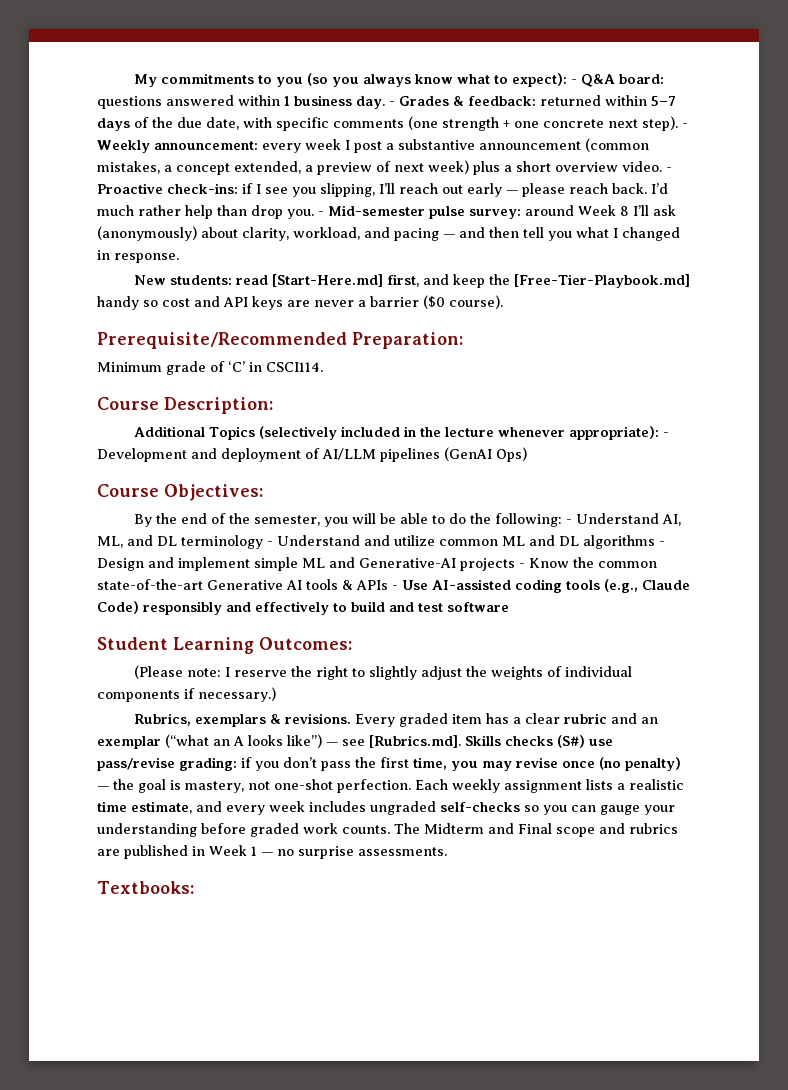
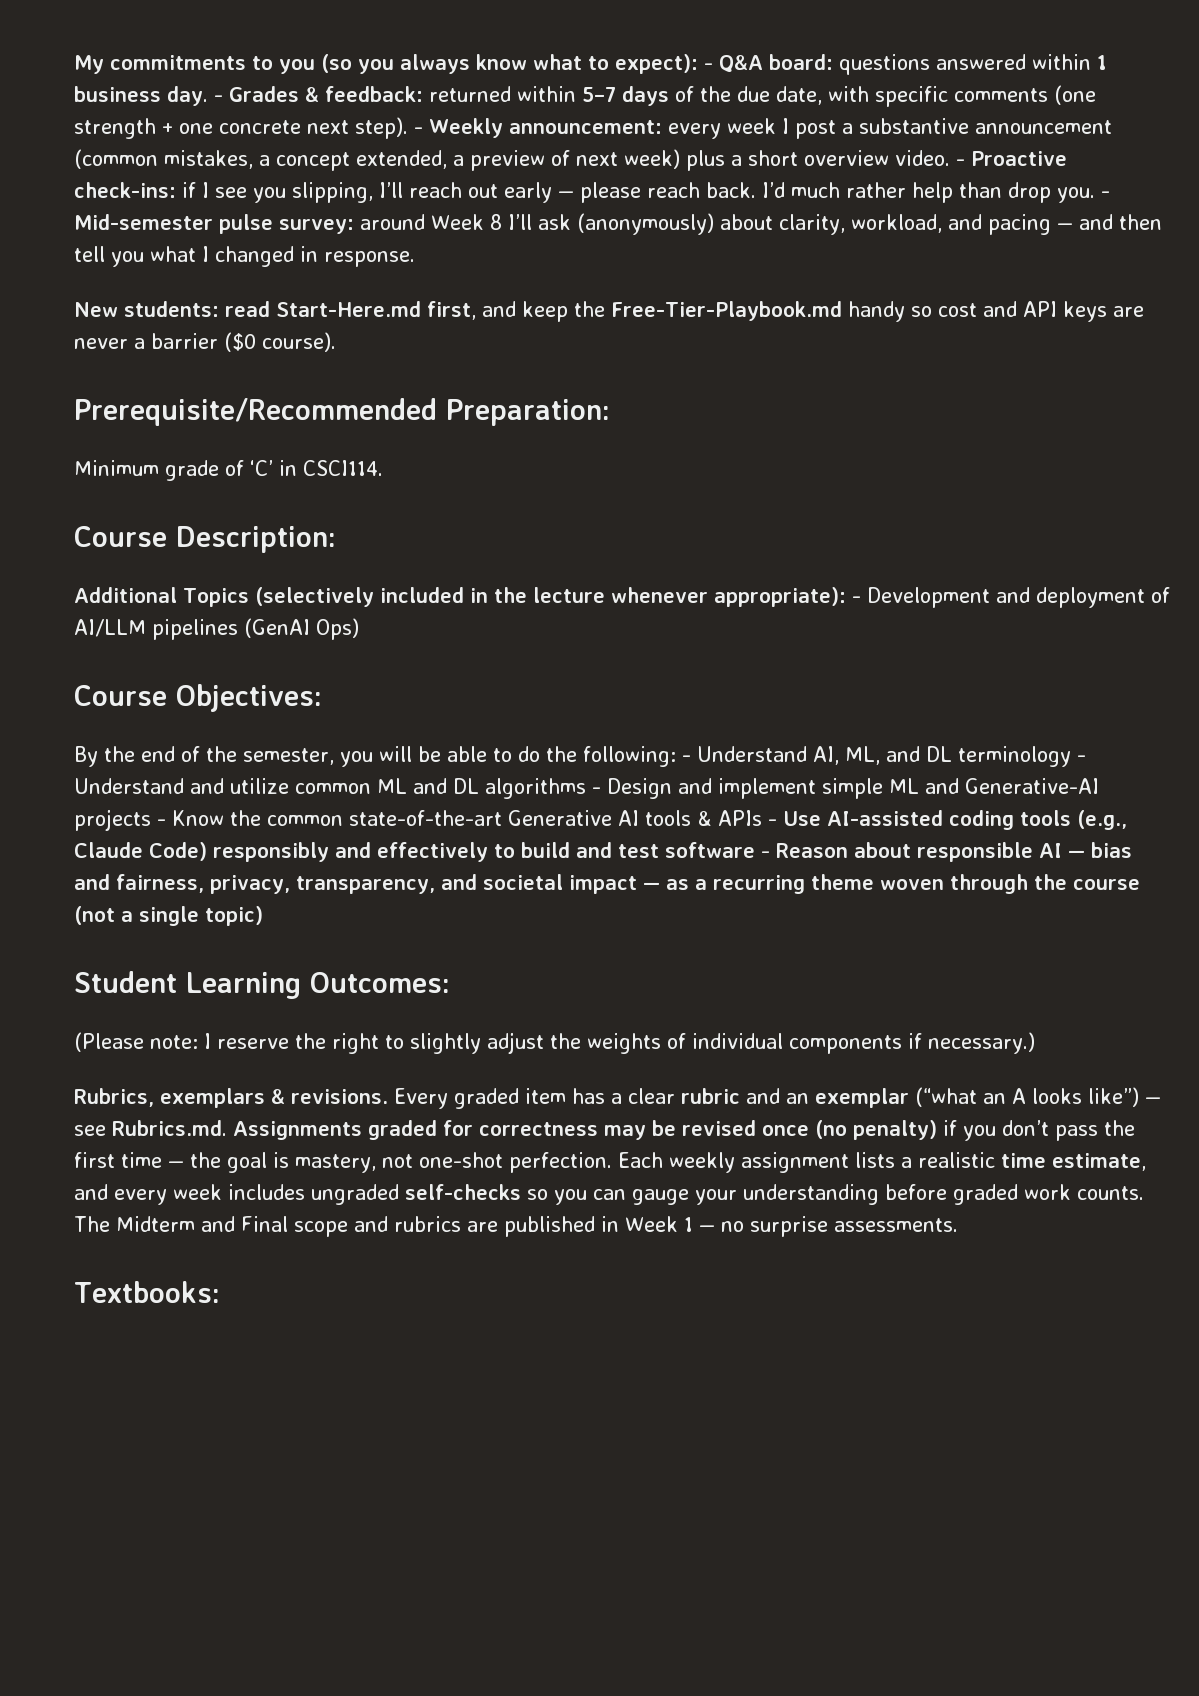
[271,274,383,287] [Start-Here.md] -> [276,301,421,317] Start-Here.md
[513,274,690,288] [Free-Tier-Playbook.md] -> [611,301,842,321] Free-Tier-Playbook.md
(509, 607) none -> [761,842,1132,862] [74,874,1140,894] [74,906,263,926] - Reason about responsible AI — bias and fairness, privacy, transparency, and societal impact — as a recurring theme woven through the course (not a single topic)
[369,735,613,748] [97,757,237,771] [Rubrics.md]. Skills checks (S#) use pass/revise grading: -> [112,1120,937,1140] Rubrics.md. Assignments graded for correctness may be revised once (no penalty)
[413,757,681,771] time, you may revise once (no penalty) -> [121,1152,162,1168] time

